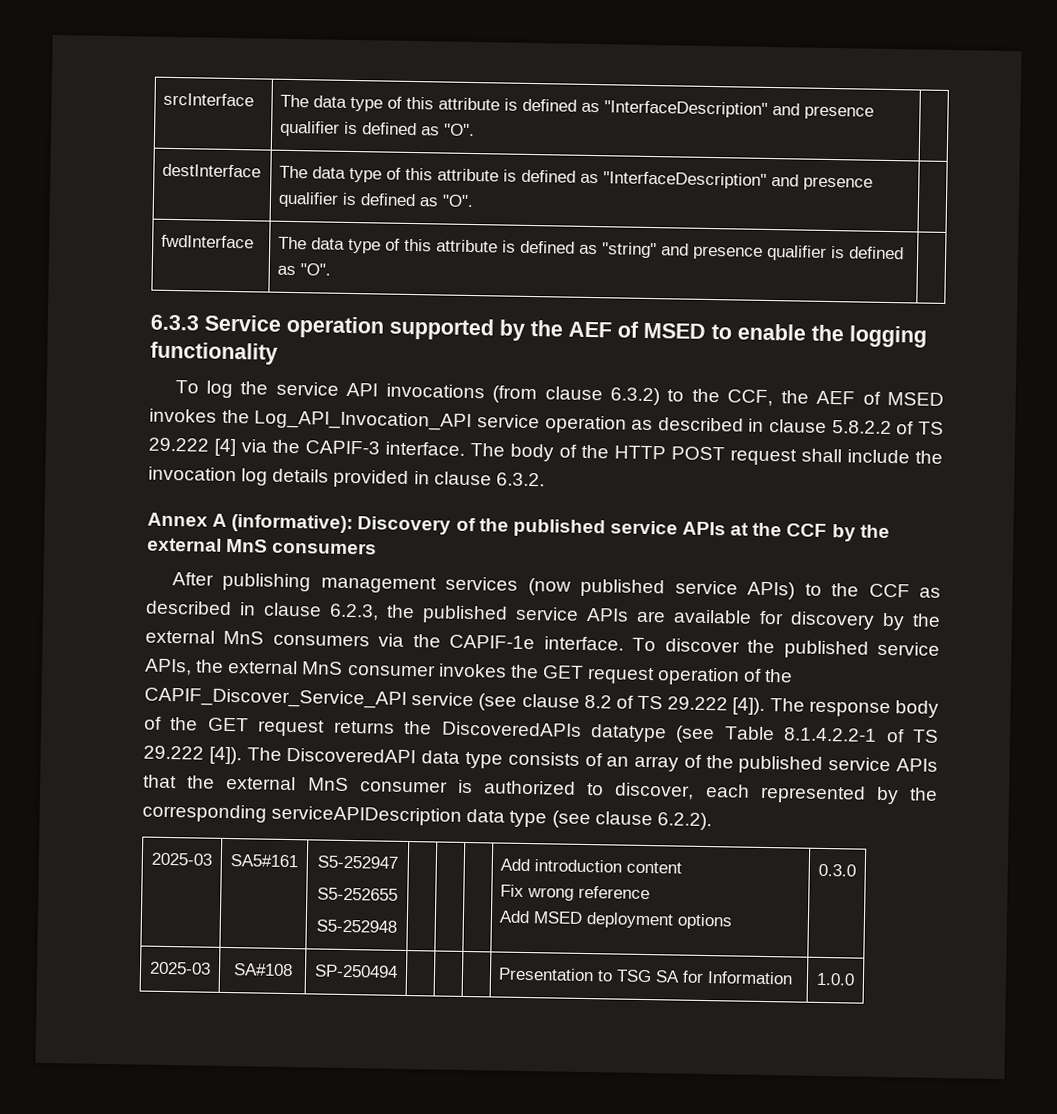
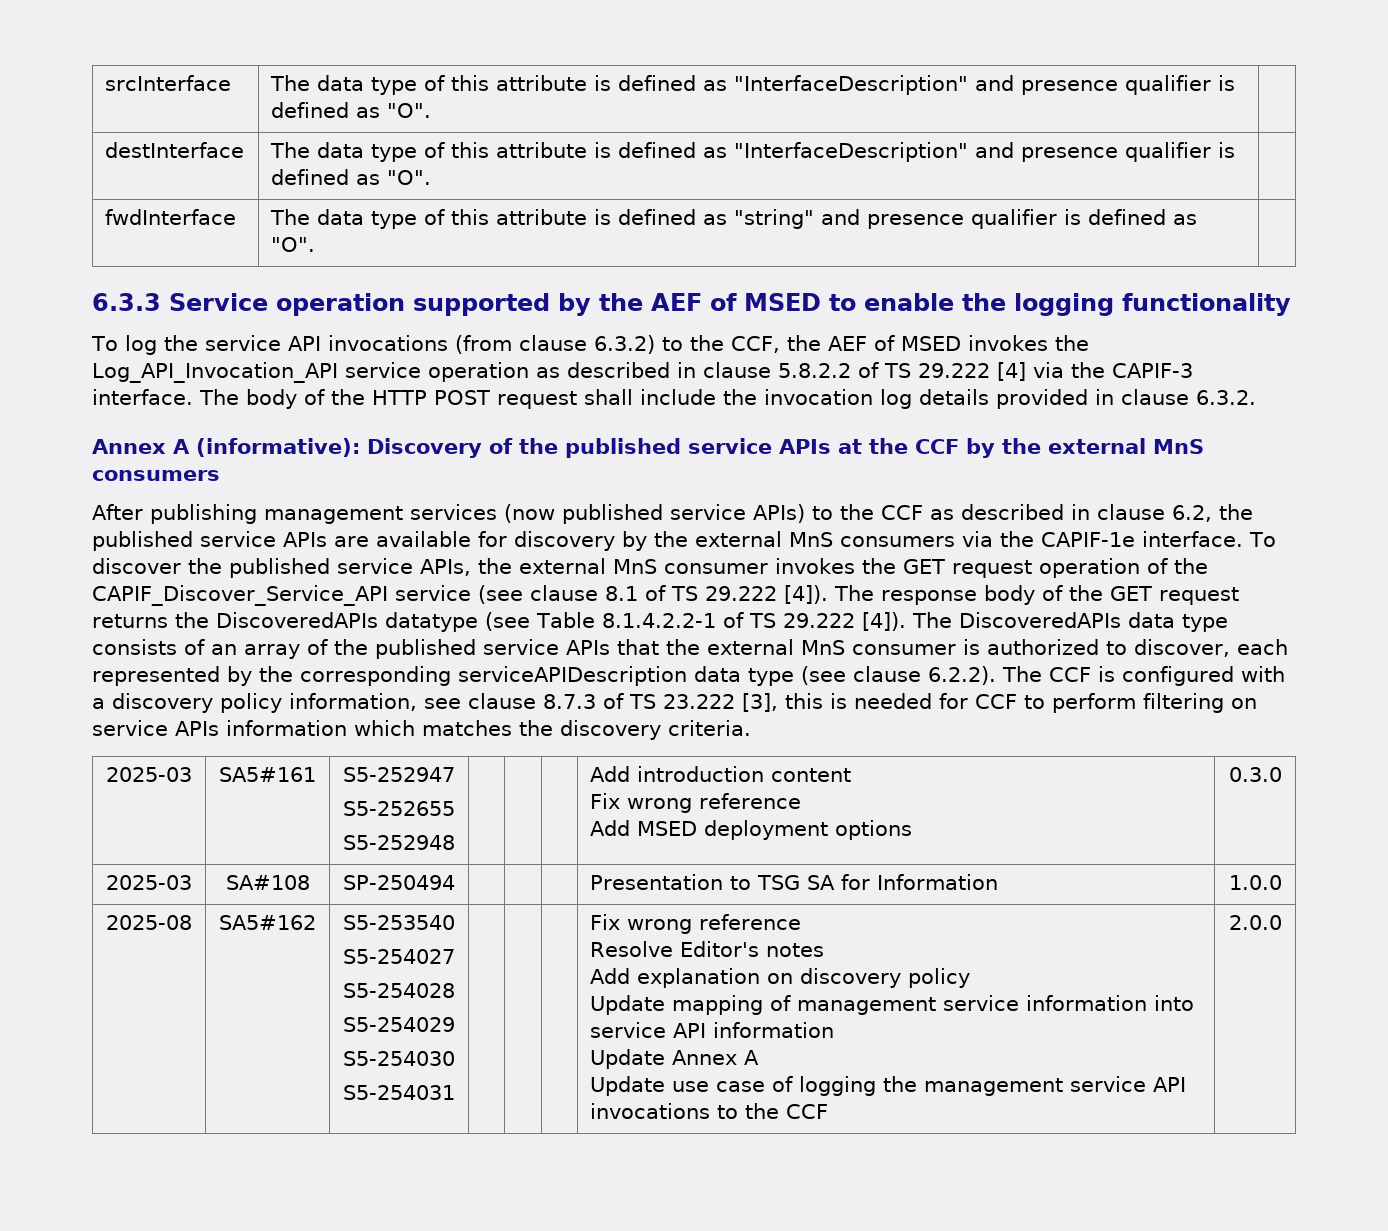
[329,603,379,621] 6.2.3, -> [1171,505,1212,522] 6.2,
[583,694,612,709] 8.2 -> [605,586,638,601] 8.1
[286,747,417,764] DiscoveredAPI -> [958,612,1121,628] DiscoveredAPIs
(712, 821) none -> [1002,666,1285,686] [92,693,1257,713] [92,720,751,740] The CCF is configured with a discovery policy information, see clause 8.7.3 of TS 23.222 [3], this is needed for CCF to perform filtering on service APIs information which matches the discovery criteria.
(855, 979) none -> [106,915,192,930] [219,915,316,930] [343,915,455,930] [343,949,455,964] [343,983,455,998] [343,1017,455,1032] [343,1051,455,1066] [343,1085,455,1100] [590,914,802,934] [590,941,825,957] [590,968,971,988] [590,995,1195,1015] [590,1022,835,1038] [590,1049,760,1069] [590,1076,1187,1096] [590,1103,829,1119] [1228,915,1282,930] // 2025-08 | SA5#162 | S5-253540 // S5-254027 // S5-254028 // S5-254029 // S5-254030 // S5-254031 | | | | Fix wrong reference // Resolve Editor's notes // Add explanation on discovery policy // Update mapping of management service information into service API information // Update Annex A // Update use case of logging the management service API invocations to the CCF | 2.0.0

